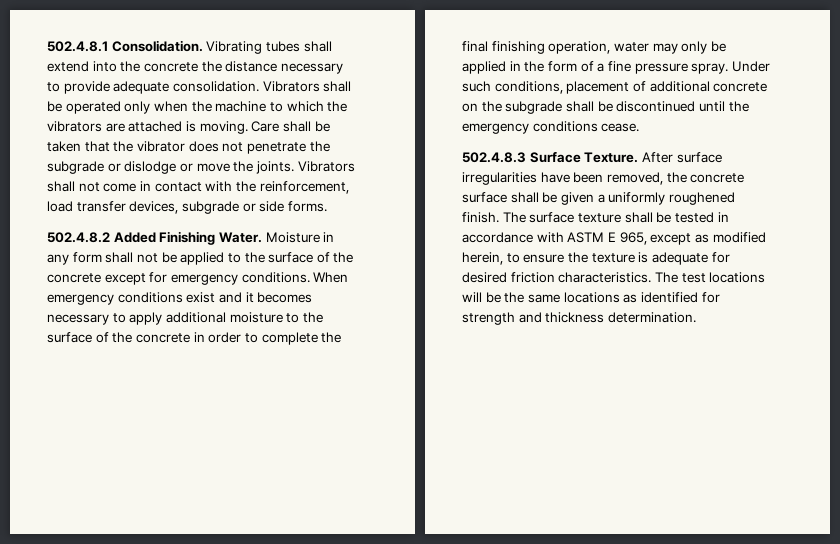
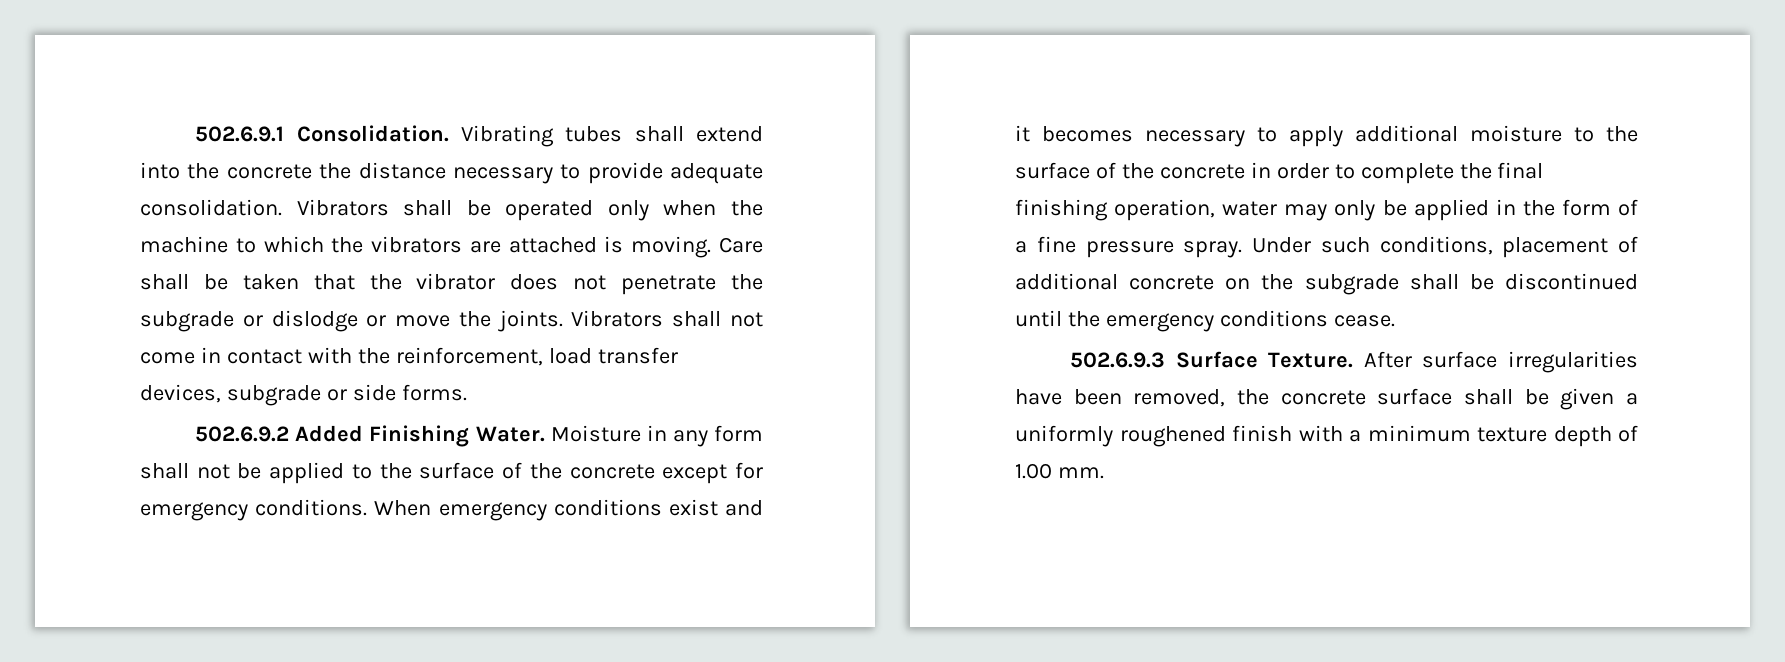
[47,41,108,52] 502.4.8.1 -> [195,126,285,142] 502.6.9.1
[47,232,110,243] 502.4.8.2 -> [195,426,290,442] 502.6.9.2
[462,152,526,163] 502.4.8.3 -> [1070,352,1166,368] 502.6.9.3
[462,212,729,223] [462,232,766,245] [462,252,730,265] [462,272,766,283] [462,292,720,303] [462,312,696,325] finish. The surface texture shall be tested in accordance with ASTM E 965, except as modified herein, to ensure the texture is adequate for desired friction characteristics. The test locations will be the same locations as identified for strength and thickness determination. -> [1232,425,1638,447] [1015,463,1104,479] finish with a minimum texture depth of 1.00 mm.

